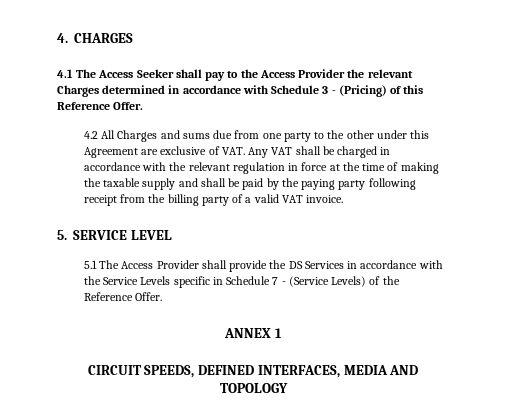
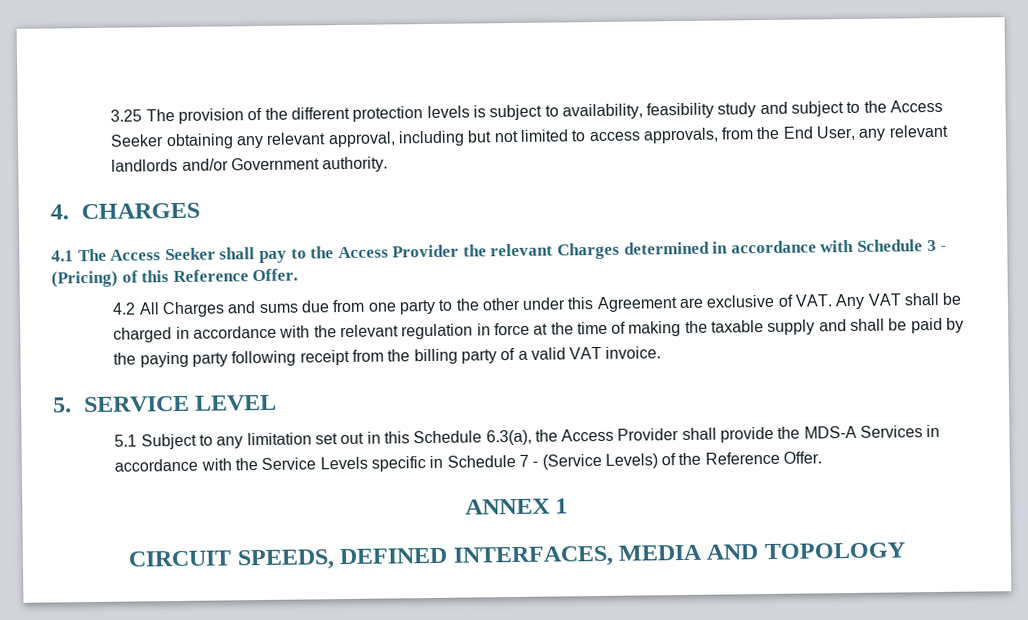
(57, 38) none -> [110,99,944,124] [110,124,948,150] [111,156,389,173] 3.25 The provision of the different protection levels is subject to availability, feasibility study and subject to the Access Seeker obtaining any relevant approval, including but not limited to access approvals, from the End User, any relevant landlords and/or Government authority. //
[99,260,120,269] The -> [140,429,558,450] Subject to any limitation set out in this Schedule 6.3(a), the
[288,261,303,269] DS -> [803,425,857,439] MDS-A

